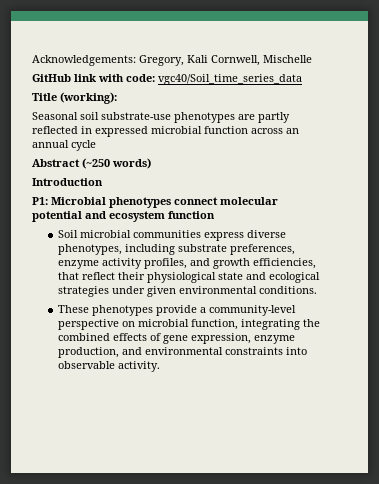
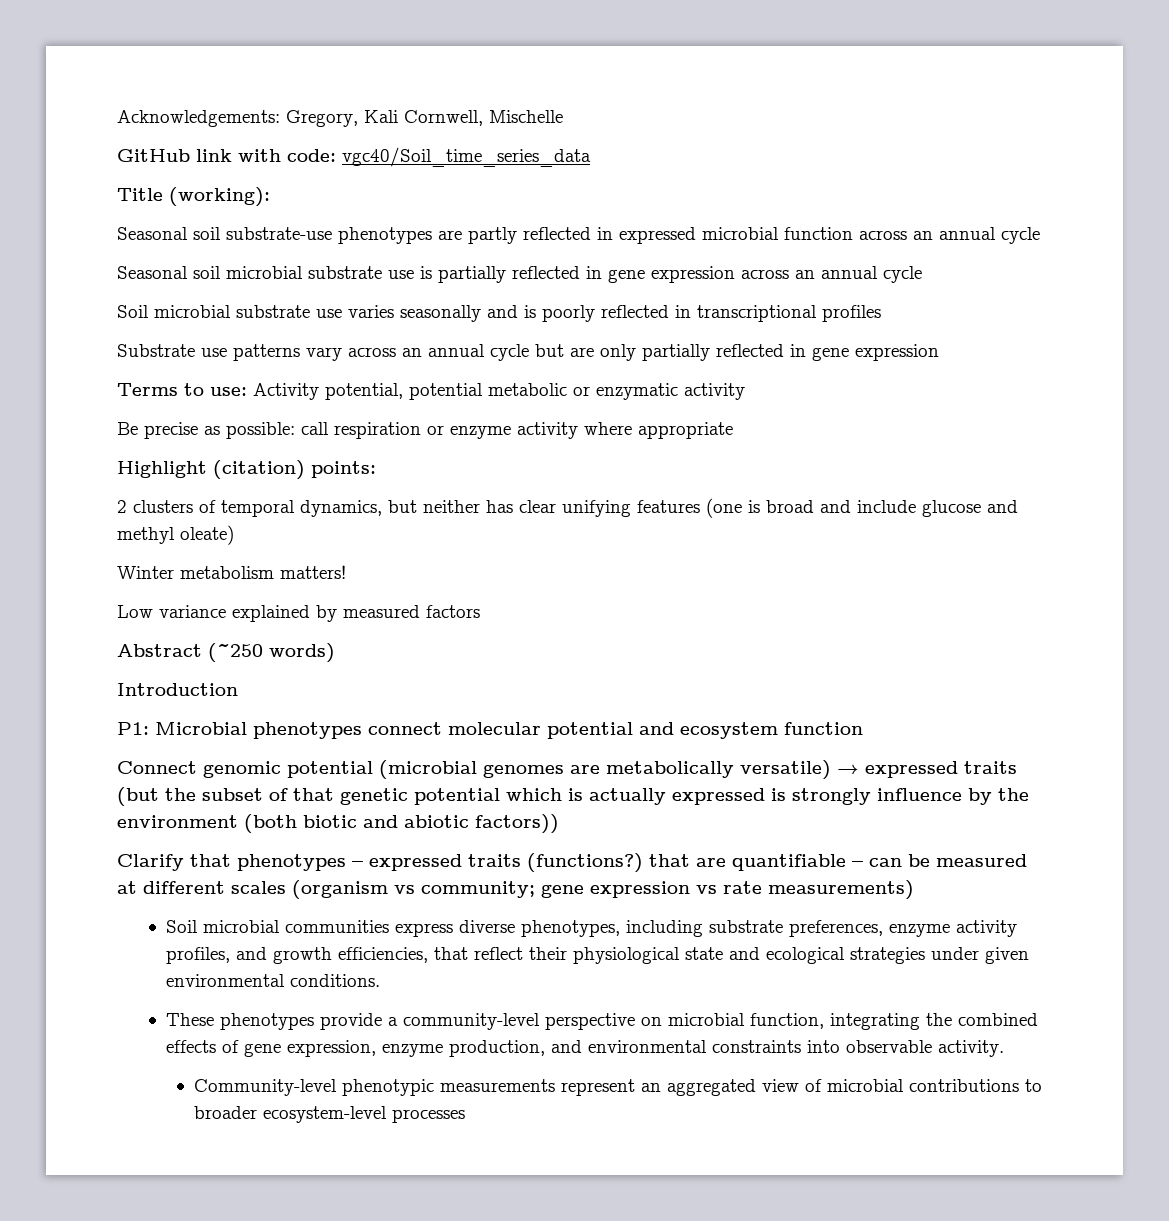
(96, 145) none -> [117,266,922,283] [117,305,881,322] [117,344,939,361] [117,383,745,400] [117,422,733,439] [117,460,376,480] [117,498,1018,518] [117,525,234,545] [117,565,346,579] [117,605,480,622] // Seasonal soil microbial substrate use is partially reflected in gene expression across an annual cycle // Soil microbial substrate use varies seasonally and is poorly reflected in transcriptional profiles // Substrate use patterns vary across an annual cycle but are only partially reflected in gene expression // Terms to use: Activity potential, potential metabolic or enzymatic activity // Be precise as possible: call respiration or enzyme activity where appropriate // Highlight (citation) points: // 2 clusters of temporal dynamics, but neither has clear unifying features (one is broad and include glucose and methyl oleate) // Winter metabolism matters! // Low variance explained by measured factors
(215, 215) none -> [117,760,1017,780] [117,787,1029,806] [117,814,559,834] [117,853,1027,873] [117,880,914,900] // Connect genomic potential (microbial genomes are metabolically versatile) → expressed traits (but the subset of that genetic potential which is actually expressed is strongly influence by the environment (both biotic and abiotic factors)) // Clarify that phenotypes – expressed traits (functions?) that are quantifiable – can be measured at different scales (organism vs community; gene expression vs rate measurements)
(160, 366) none -> [193,1079,1042,1096] [193,1106,465,1123] // Community-level phenotypic measurements represent an aggregated view of microbial contributions to broader ecosystem-level processes

